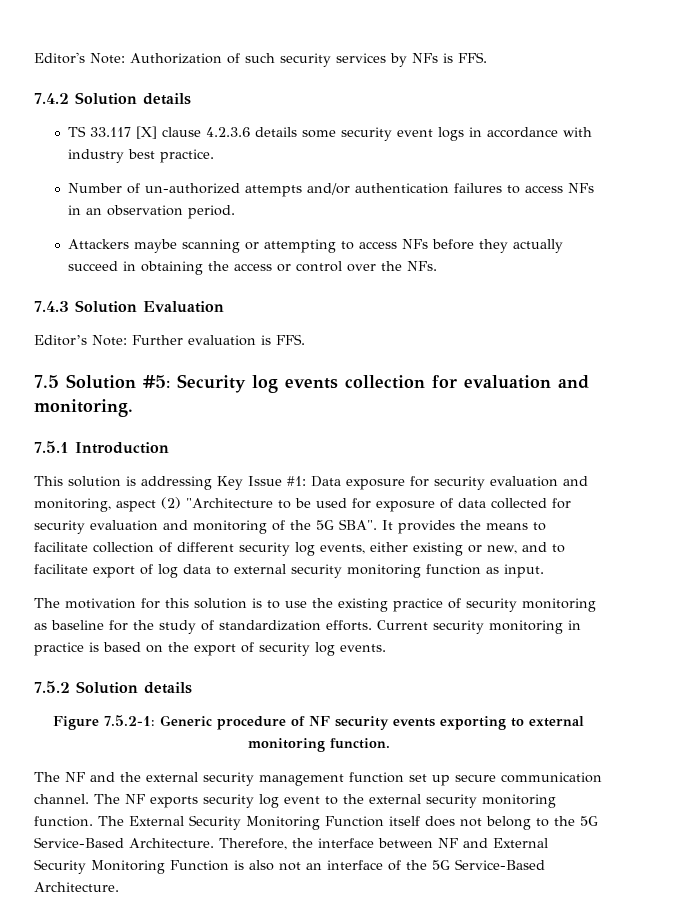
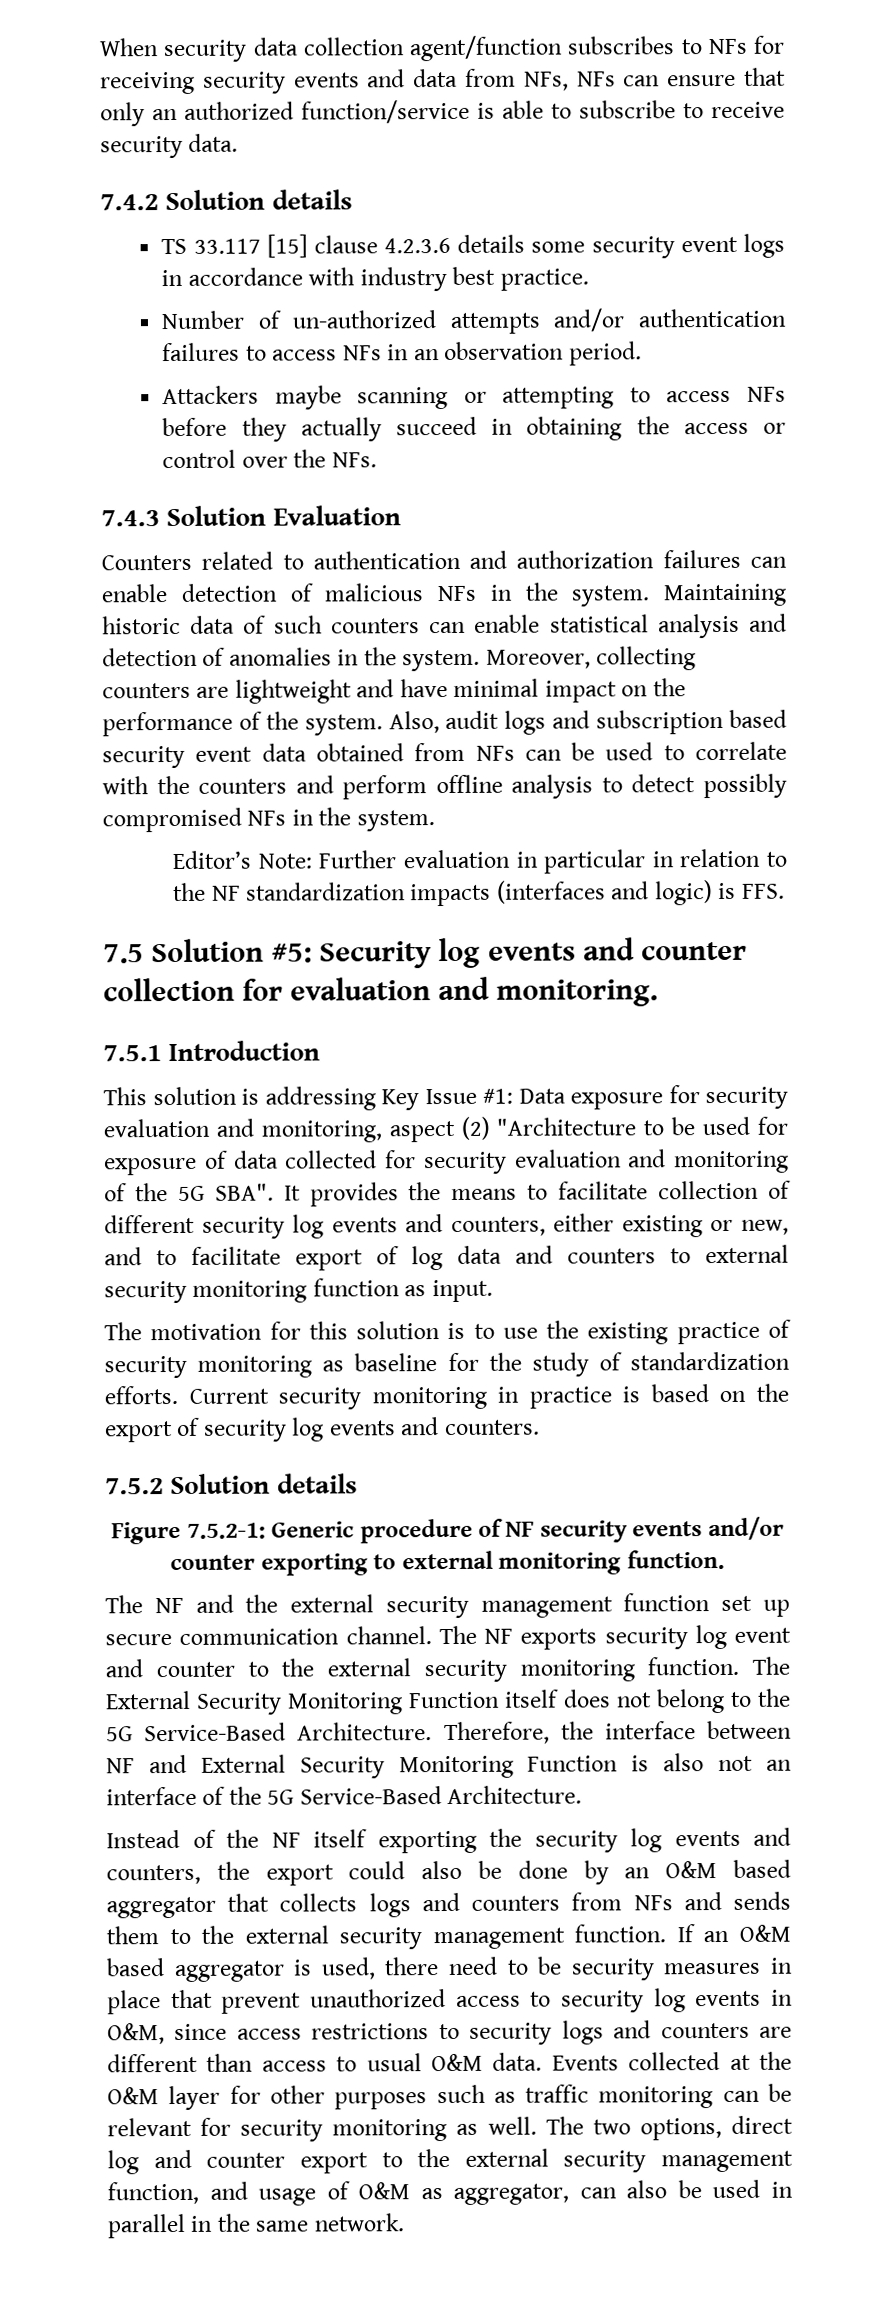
[34,52,487,67] Editor's Note: Authorization of such security services by NFs is FFS. -> [99,35,784,63] [100,67,786,95] [100,99,785,127] [100,133,239,159] When security data collection agent/function subscribes to NFs for receiving security events and data from NFs, NFs can ensure that only an authorized function/service is able to subscribe to receive security data.
[135,126,157,139] [X] -> [266,234,308,258] [15]
[34,335,256,346] Editor’s Note: Further evaluation -> [101,549,787,571] [101,582,787,607] [102,613,787,639] [102,646,697,672] [102,678,686,704] [102,709,787,737] [102,741,787,769] [102,773,787,800] [102,807,435,833] [172,848,787,874] [173,880,713,907] Counters related to authentication and authorization failures can enable detection of malicious NFs in the system. Maintaining historic data of such counters can enable statistical analysis and detection of anomalies in the system. Moreover, collecting counters are lightweight and have minimal impact on the performance of the system. Also, audit logs and subscription based security event data obtained from NFs can be used to correlate with the counters and perform offline analysis to detect possibly compromised NFs in the system. // Editor’s Note: Further evaluation in particular in relation to the NF standardization impacts (interfaces and logic)
(338, 383) none -> [582,937,747,961] and counter
[320,544,365,554] events, -> [331,1214,546,1236] events and counters,
(211, 569) none -> [515,1245,656,1264] and counters
[340,644,386,652] events. -> [328,1417,540,1436] events and counters.
(435, 722) none -> [707,1516,784,1541] [170,1554,256,1571] and/or counter
(320, 800) none -> [105,1659,235,1678] and counter
(119, 887) none -> [106,1827,791,1854] [106,1859,791,1886] [106,1891,791,1919] [106,1924,791,1950] [106,1956,794,1983] [107,1988,793,2015] [107,2020,792,2045] [107,2051,792,2073] [107,2083,792,2111] [107,2115,793,2142] [107,2148,793,2175] [107,2179,793,2206] [107,2213,404,2239] // Instead of the NF itself exporting the security log events and counters, the export could also be done by an O&M based aggregator that collects logs and counters from NFs and sends them to the external security management function. If an O&M based aggregator is used, there need to be security measures in place that prevent unauthorized access to security log events in O&M, since access restrictions to security logs and counters are different than access to usual O&M data. Events collected at the O&M layer for other purposes such as traffic monitoring can be relevant for security monitoring as well. The two options, direct log and counter export to the external security management function, and usage of O&M as aggregator, can also be used in parallel in the same network.

